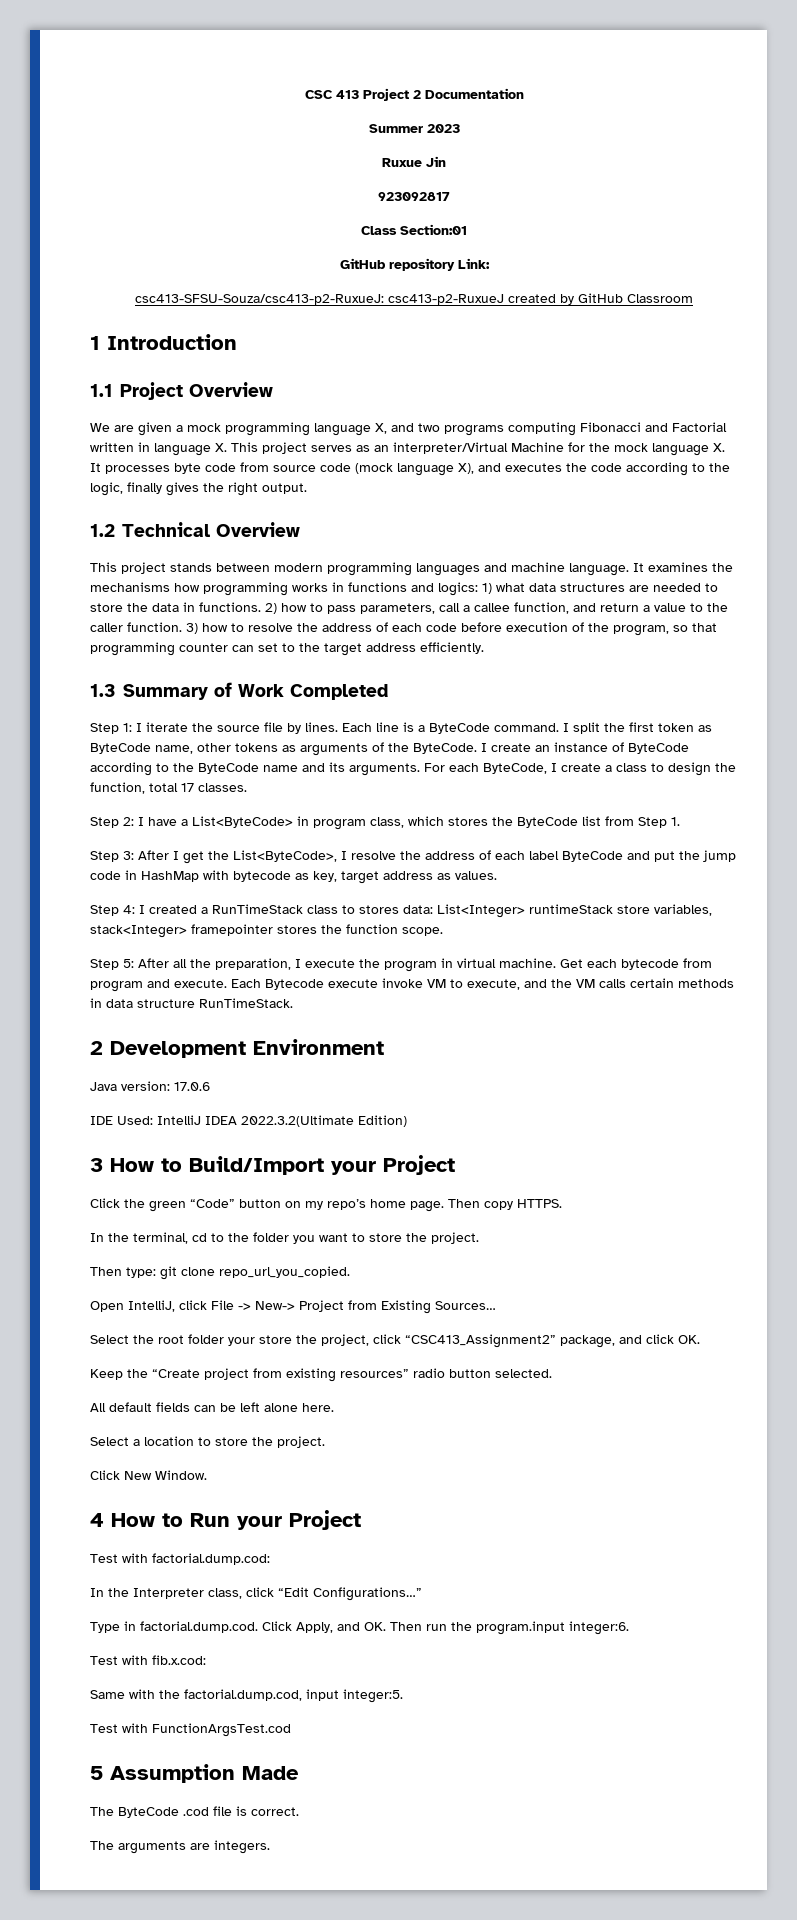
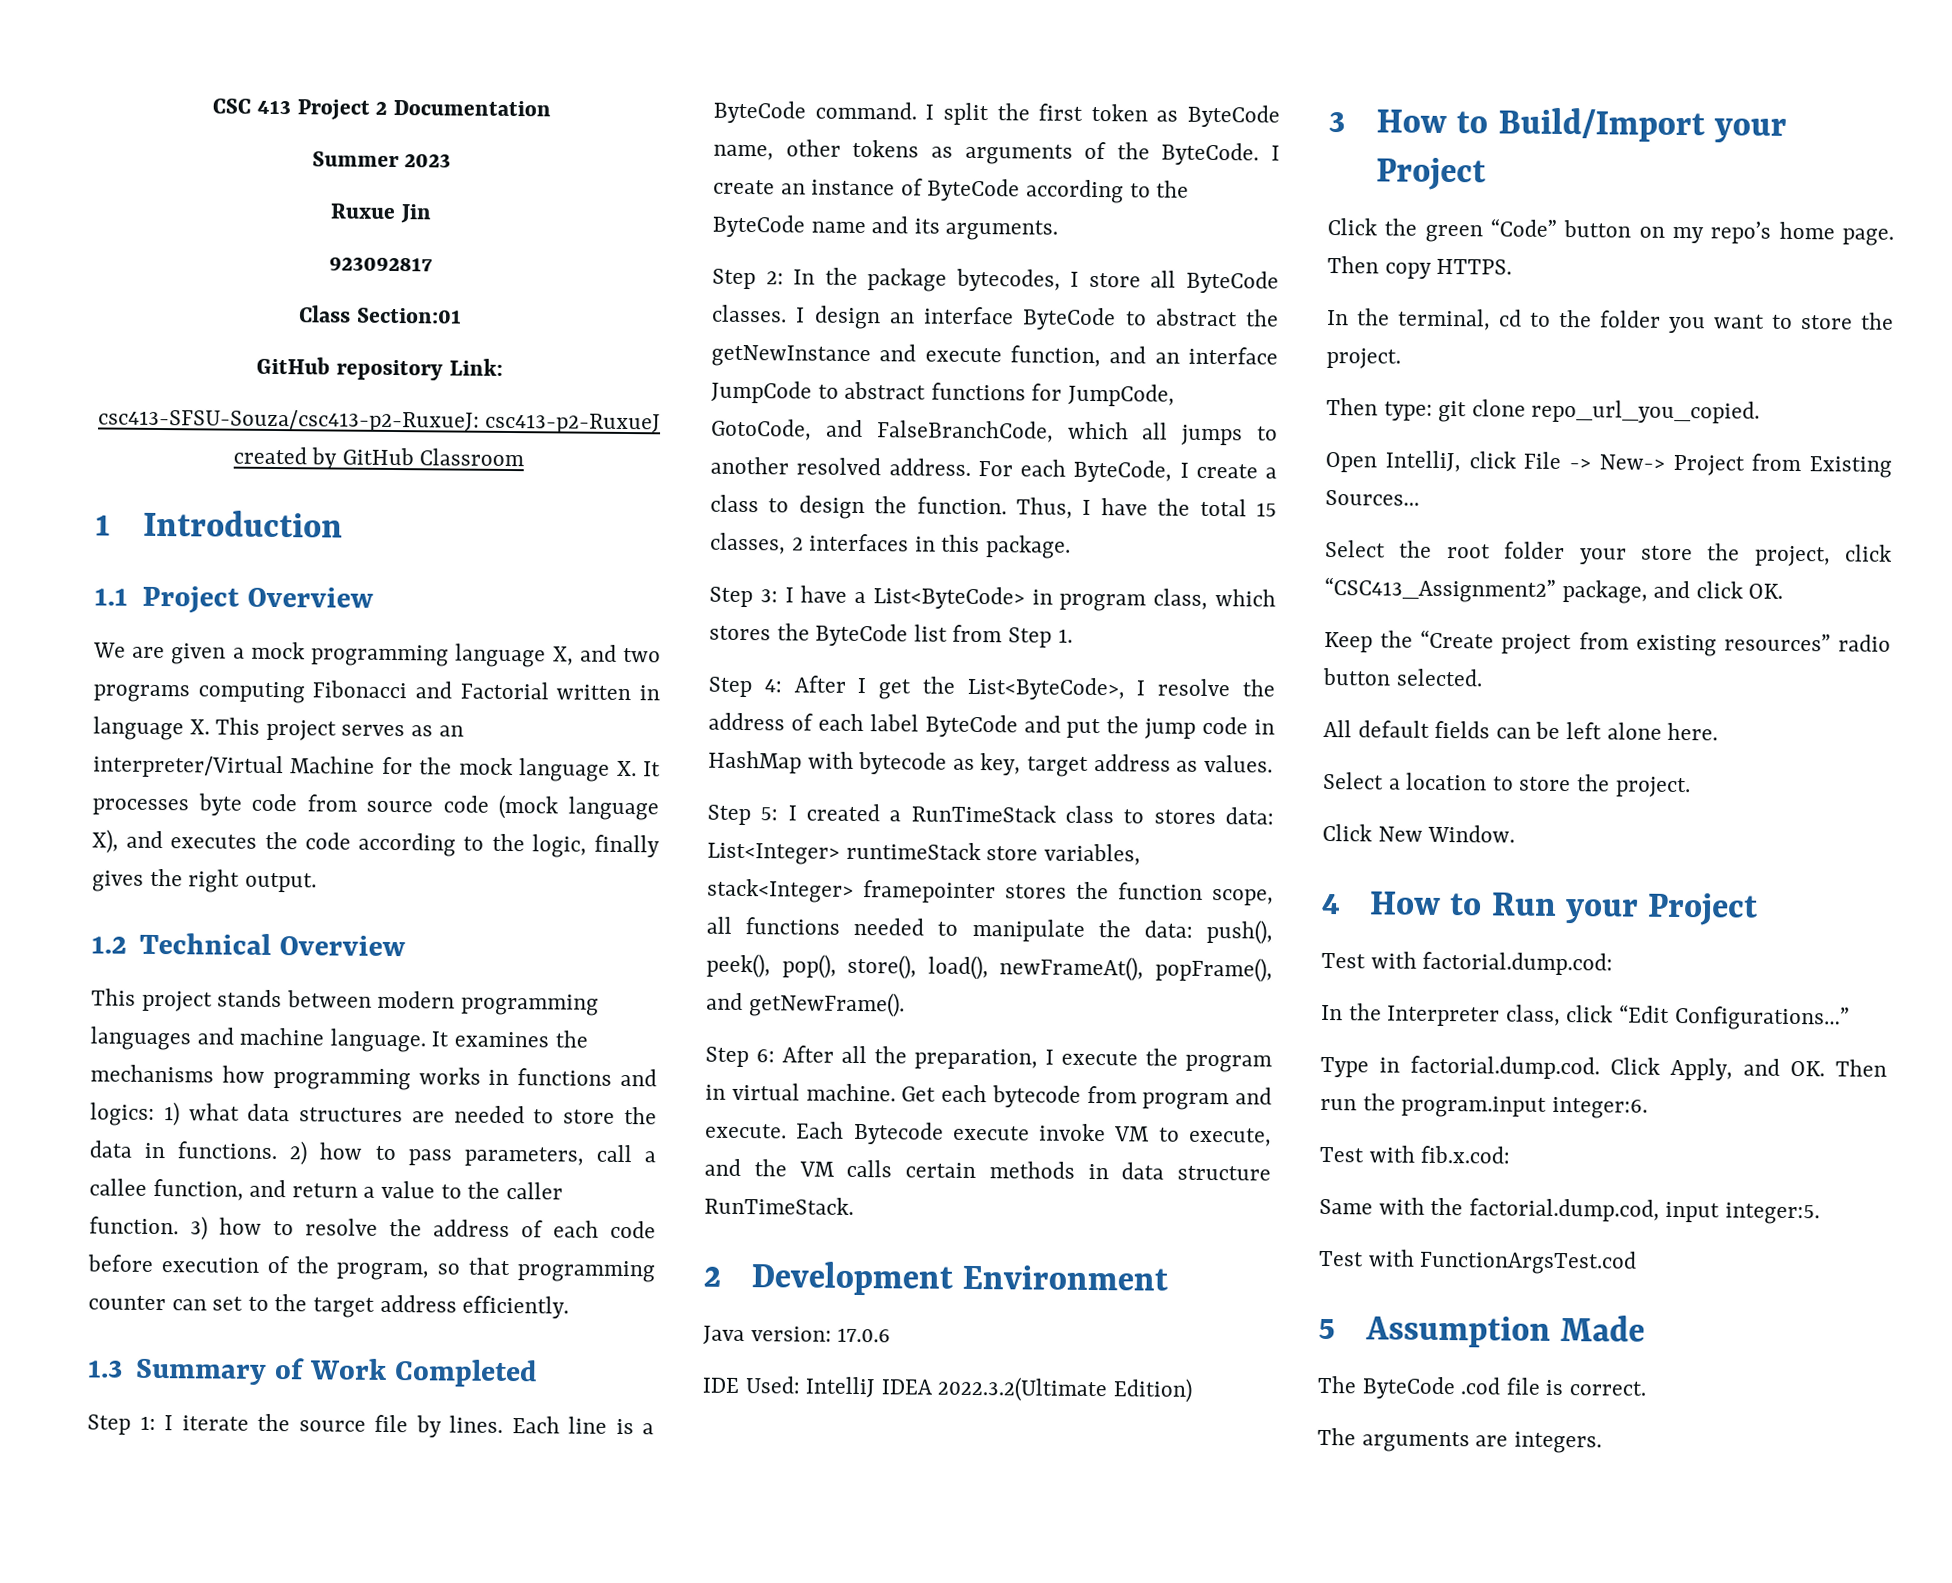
(420, 769) none -> [712,267,1279,294] [712,304,1279,331] [711,344,1278,368] [711,380,1176,407] [710,418,1278,446] [710,456,971,476] // Step 2: In the package bytecodes, I store all ByteCode classes. I design an interface ByteCode to abstract the getNewInstance and execute function, and an interface JumpCode to abstract functions for JumpCode, GotoCode, and FalseBranchCode, which all jumps to another resolved address.
[90,782,247,794] [90,817,134,828] function, total 17 classes. // Step 2: -> [916,496,1277,519] [710,532,1072,559] [709,586,778,608] function. Thus, I have the total 15 classes, 2 interfaces in this package. // Step 3:
[123,851,134,860] 3: -> [763,679,782,693] 4:
[123,905,135,914] 4: -> [760,807,779,821] 5:
[402,927,443,936] [90,959,134,970] scope. // Step 5: -> [1212,889,1274,906] [706,916,1273,945] [706,953,1273,983] [706,992,905,1018] [705,1046,775,1068] scope, all functions needed to manipulate the data: push(), peek(), pop(), store(), load(), newFrameAt(), popFrame(), and getNewFrame(). // Step 6:

